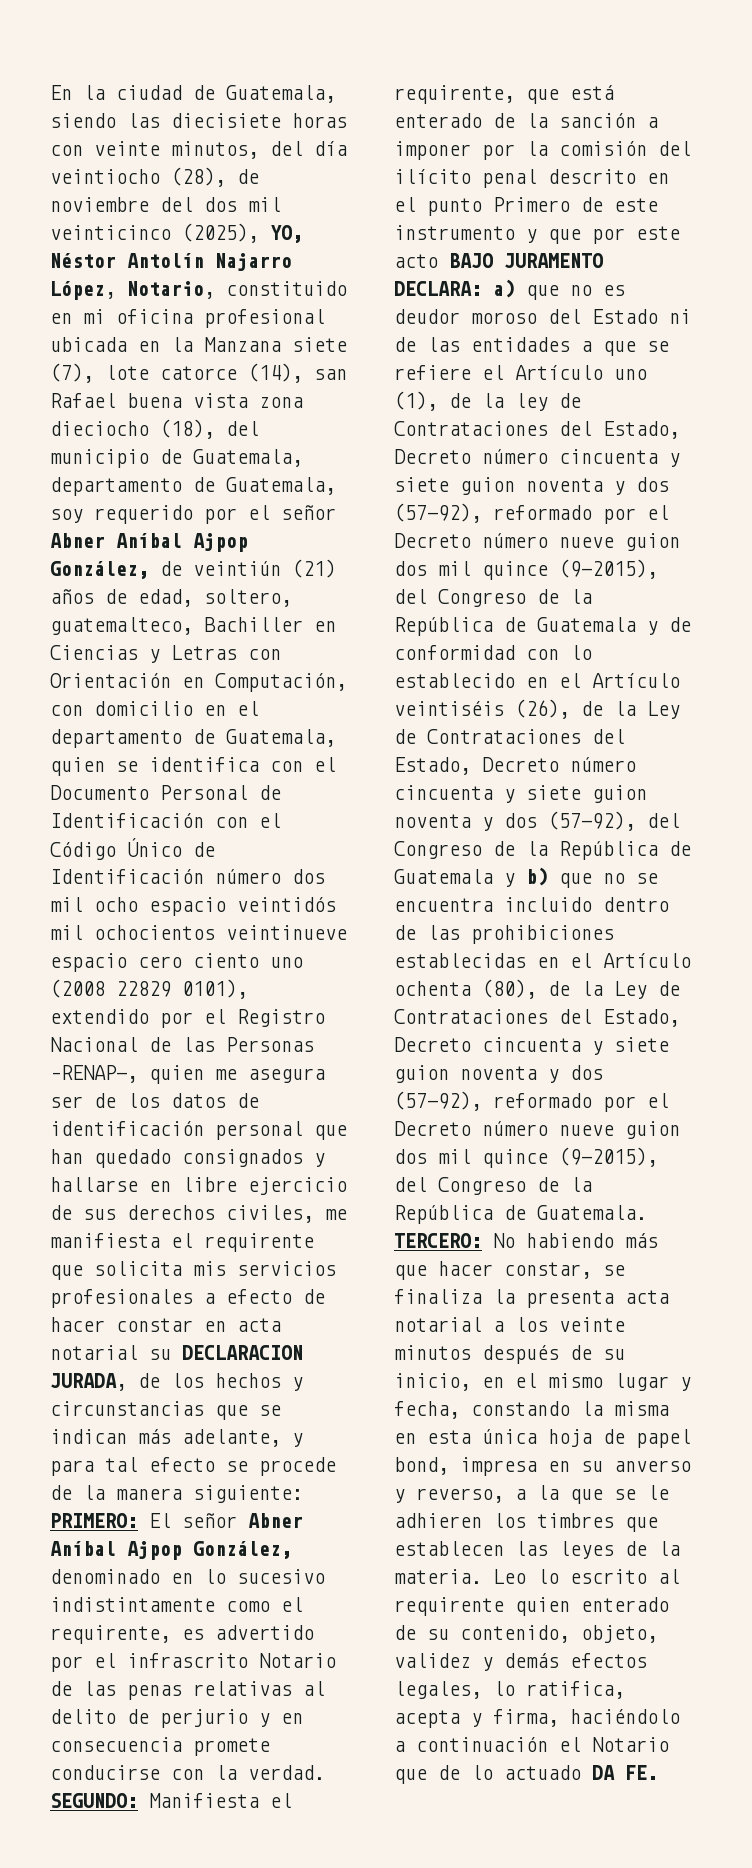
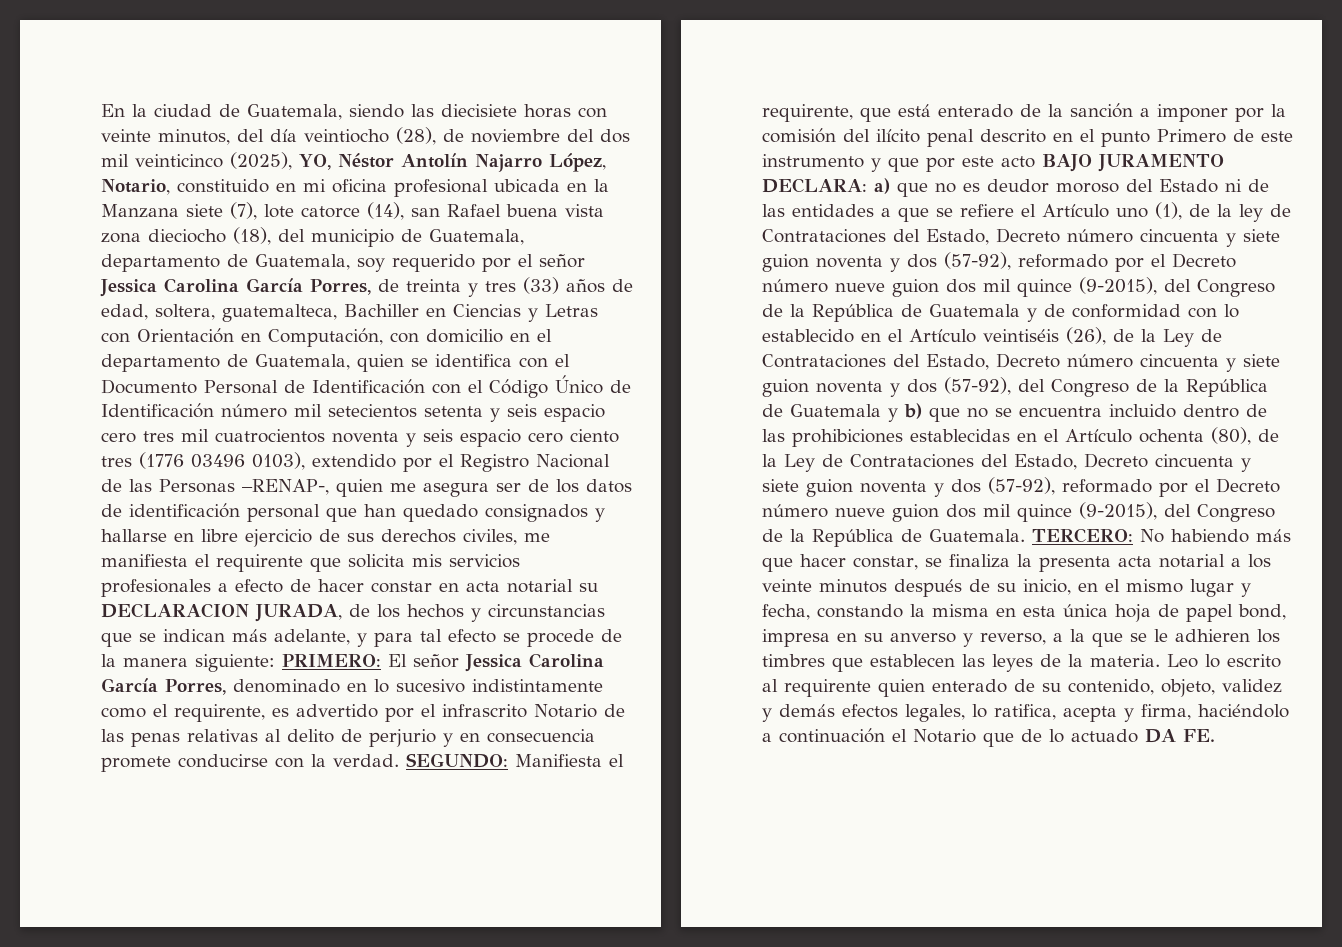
[50,533,248,552] [50,559,336,579] Abner Aníbal Ajpop González, de veintiún (21) -> [100,277,559,297] Jessica Carolina García Porres, de treinta y tres (33)
[204,589,292,607] [50,617,193,635] soltero, guatemalteco, -> [155,304,337,322] soltera, guatemalteca,
[292,869,325,884] [50,897,336,916] [50,925,347,940] [50,953,303,972] [50,979,248,999] dos mil ocho espacio veintidós mil ochocientos veintinueve espacio cero ciento uno (2008 22829 0101), -> [294,404,605,422] [101,429,619,447] [101,452,305,470] mil setecientos setenta y seis espacio cero tres mil cuatrocientos noventa y seis espacio cero ciento tres (1776 03496 0103),
[248,1513,303,1528] [50,1541,292,1560] Abner Aníbal Ajpop González, -> [465,653,604,672] [101,678,226,695] Jessica Carolina García Porres,

